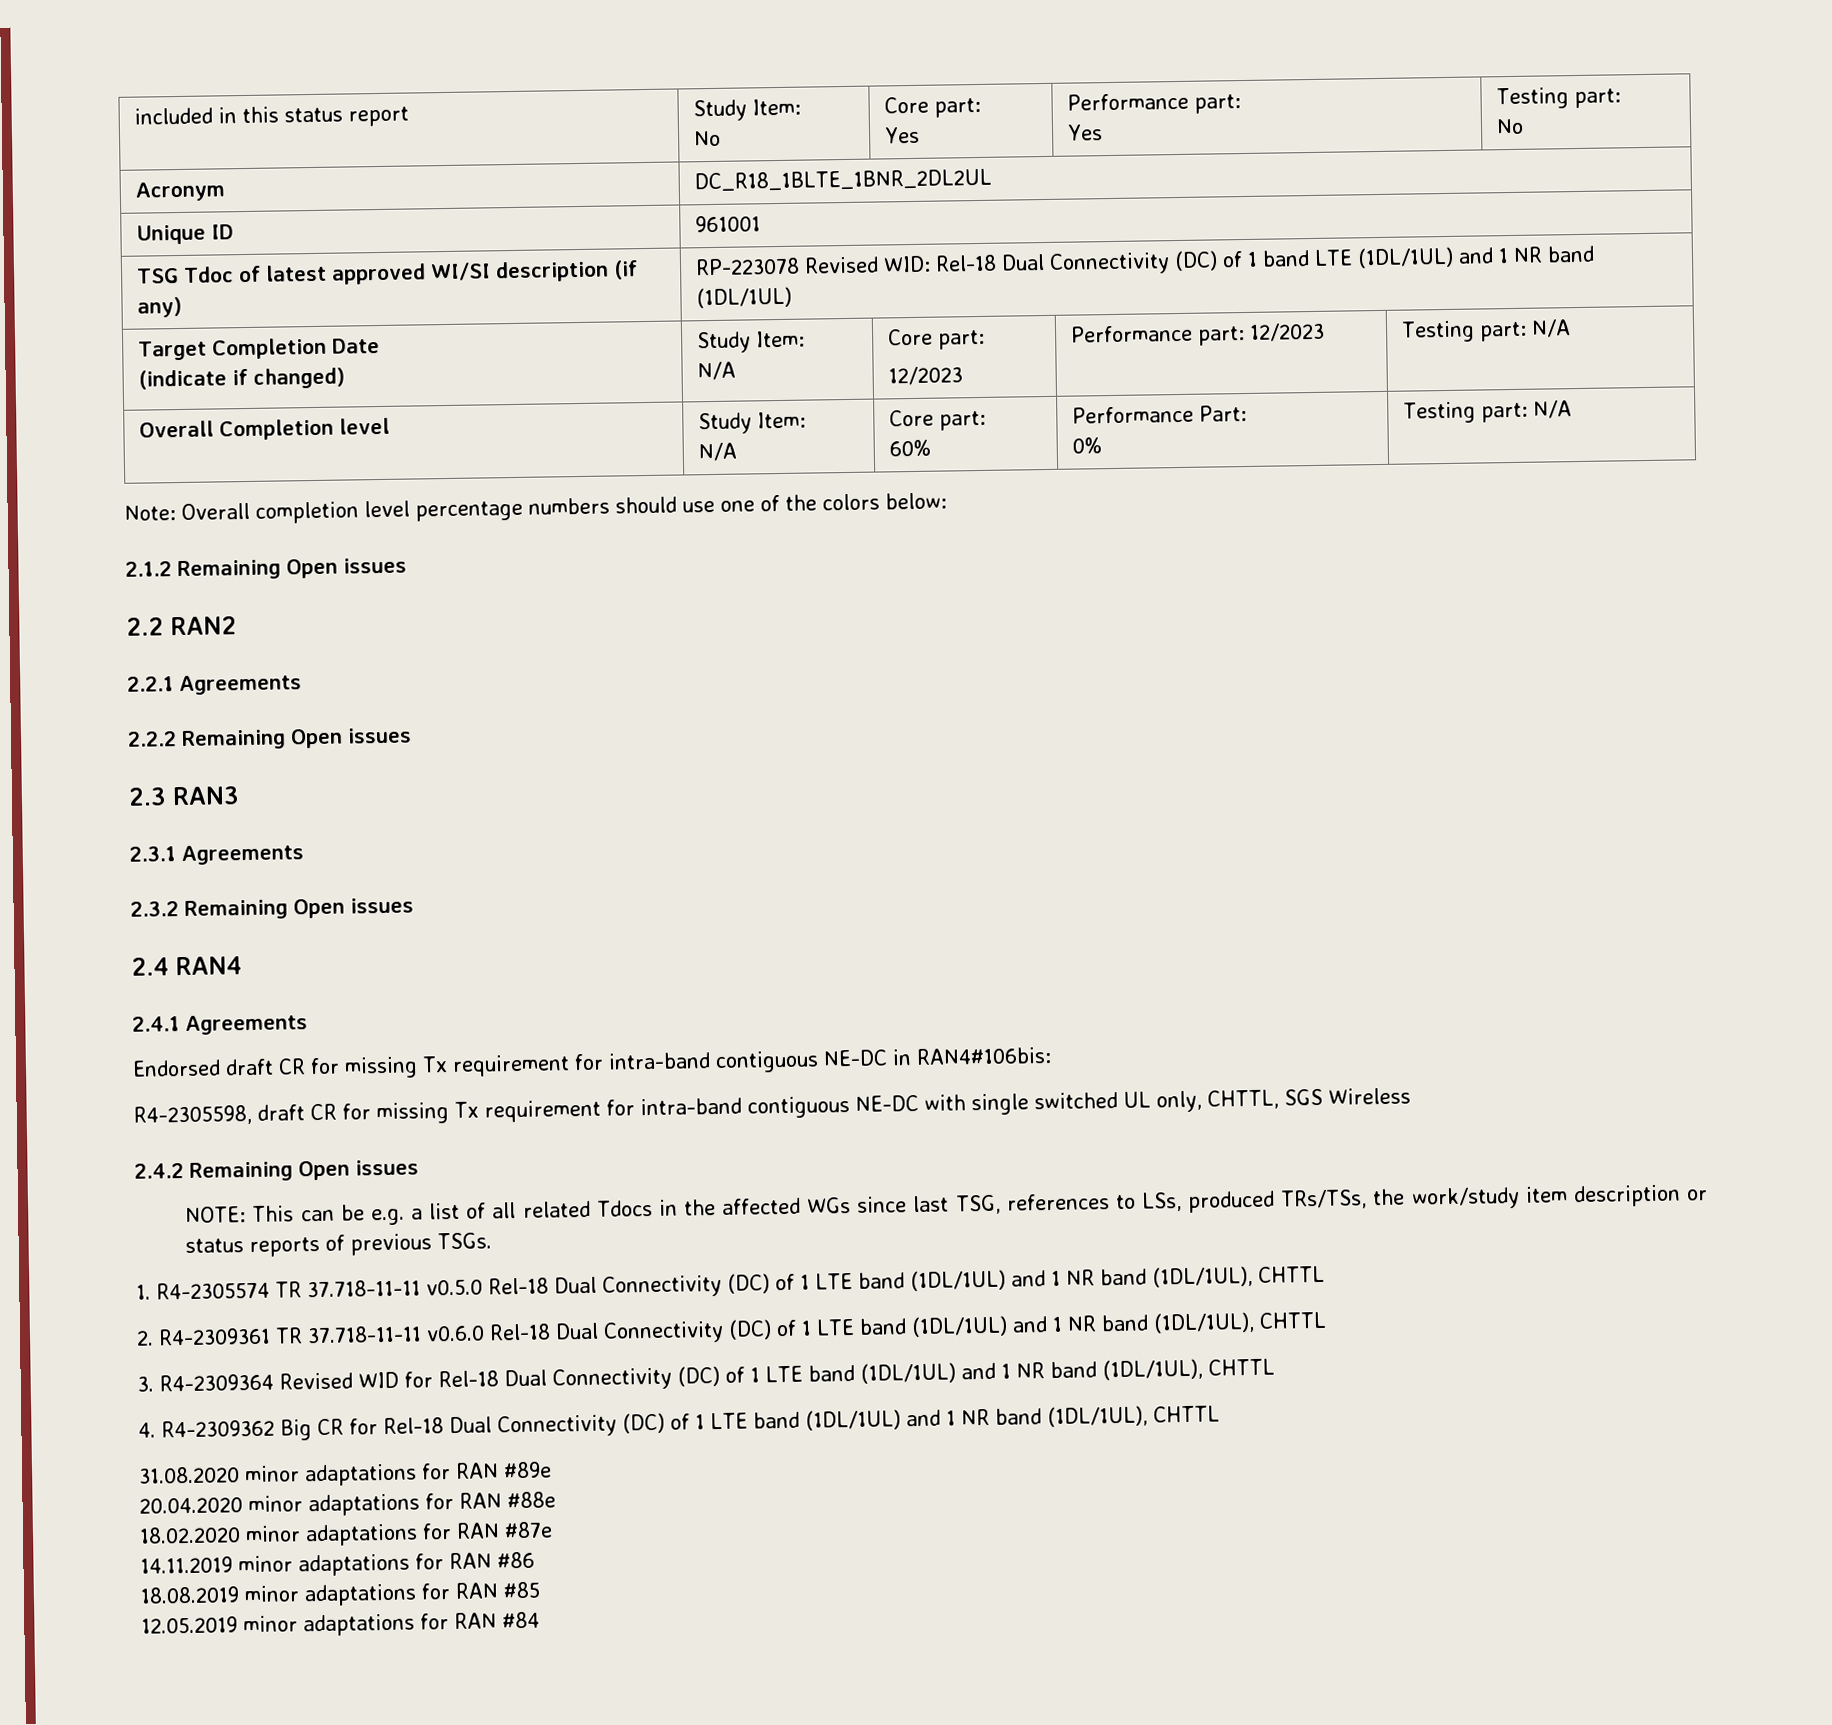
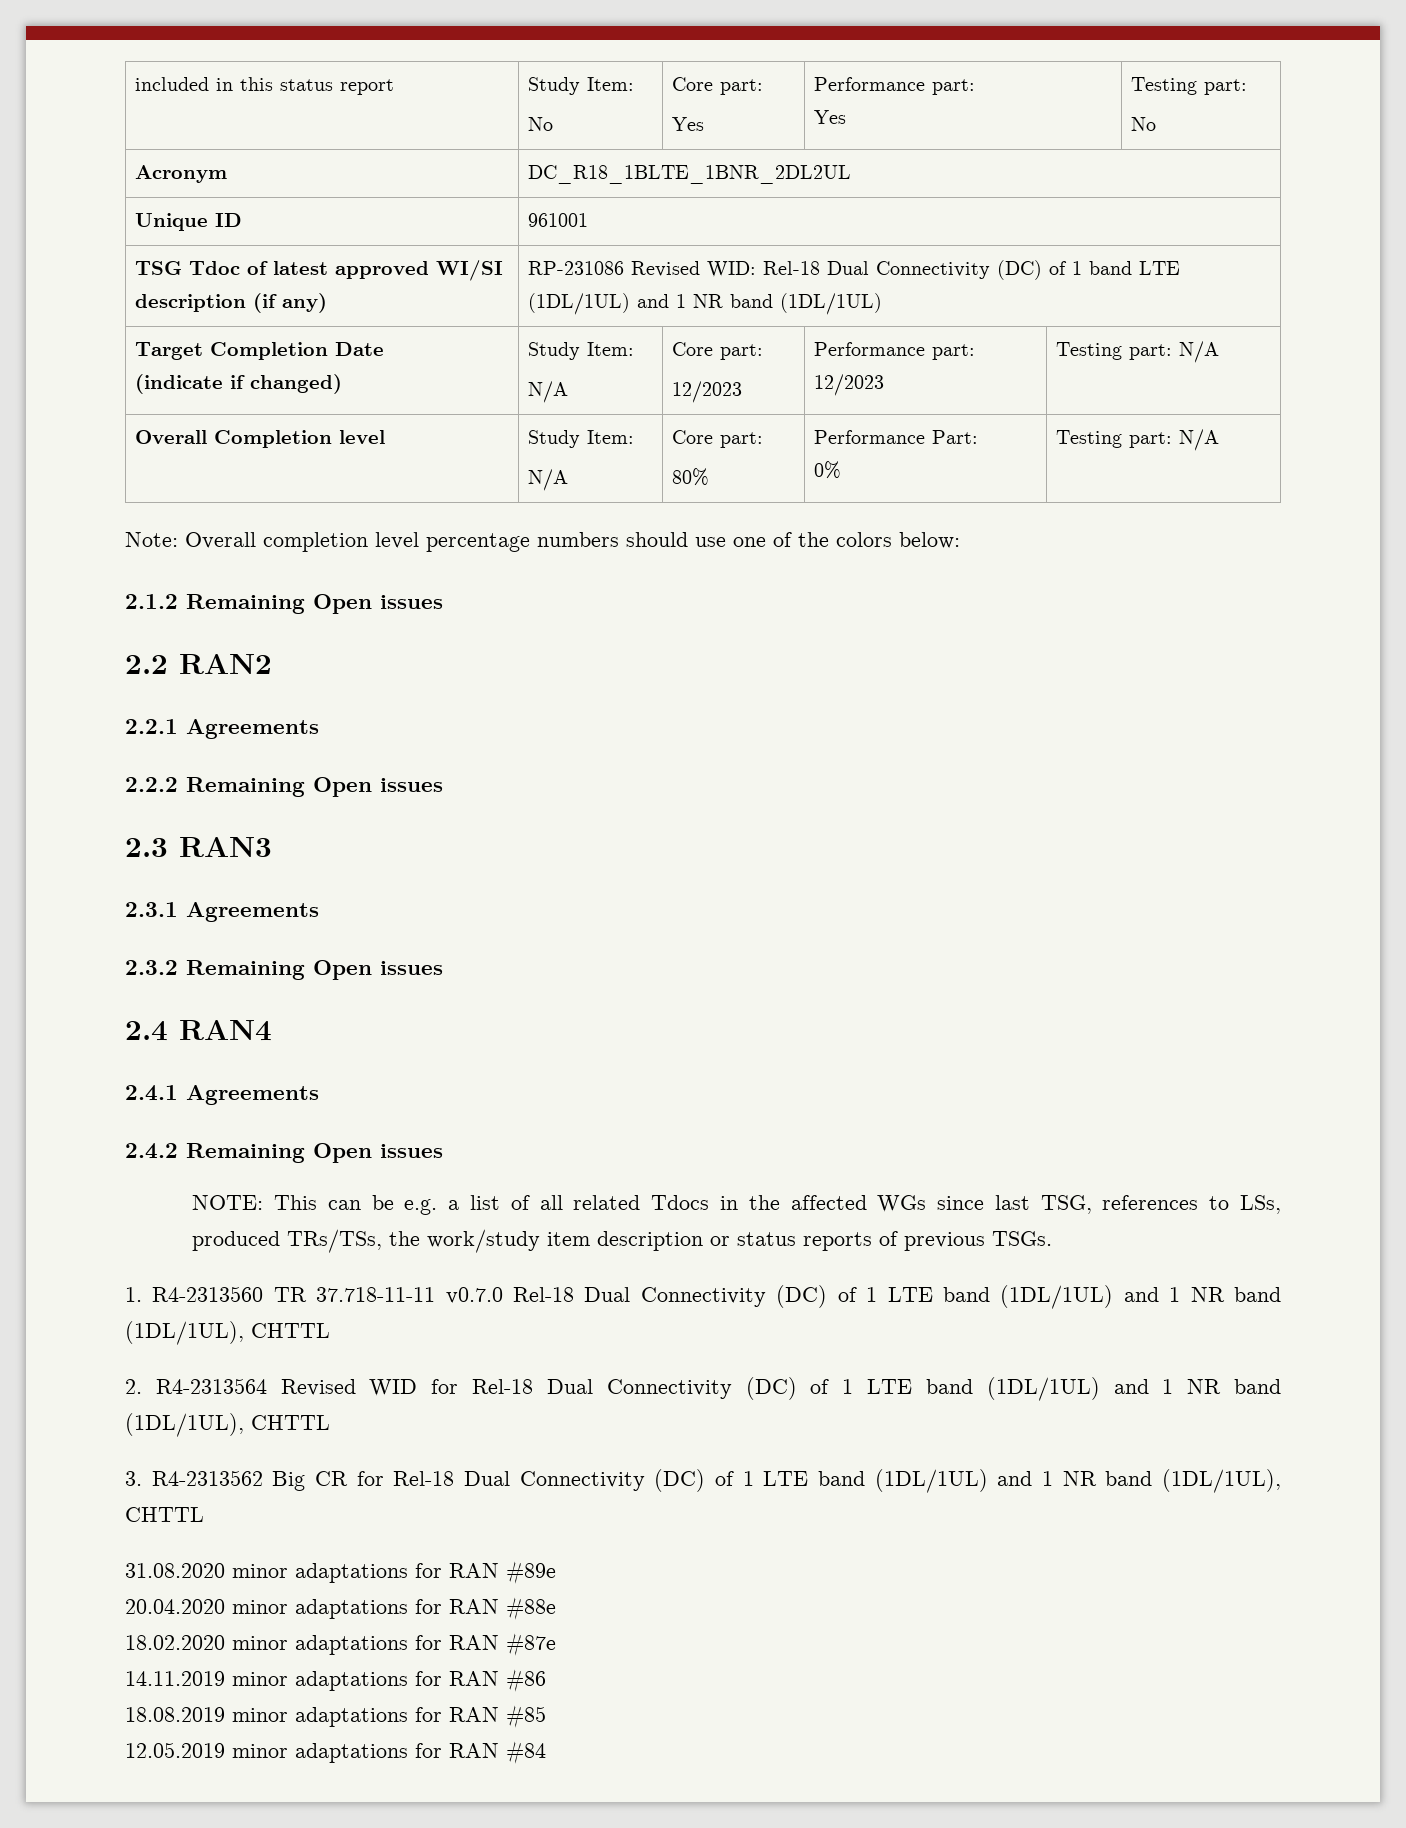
[695,257,801,276] RP-223078 -> [528,261,625,275] RP-231086
[889,439,932,457] 60% -> [672,468,710,486] 80%
[132,1046,1052,1079] [133,1087,1411,1126] // Endorsed draft CR for missing Tx requirement for intra-band contiguous NE-DC in RAN4#106bis: // R4-2305598, draft CR for missing Tx requirement for intra-band contiguous NE-DC with single switched UL only, CHTTL, SGS Wireless -> (319, 1095) none
[156,1279,483,1300] R4-2305574 TR 37.718-11-11 v0.5.0 -> [152,1286,503,1304] R4-2313560 TR 37.718-11-11 v0.7.0
[158,1311,1327,1346] [137,1373,274,1392] R4-2309361 TR 37.718-11-11 v0.6.0 Rel-18 Dual Connectivity (DC) of 1 LTE band (1DL/1UL) and 1 NR band (1DL/1UL), CHTTL // 3. R4-2309364 -> [155,1378,267,1394] R4-2313564
[138,1419,275,1438] 4. R4-2309362 -> [125,1470,263,1486] 3. R4-2313562

